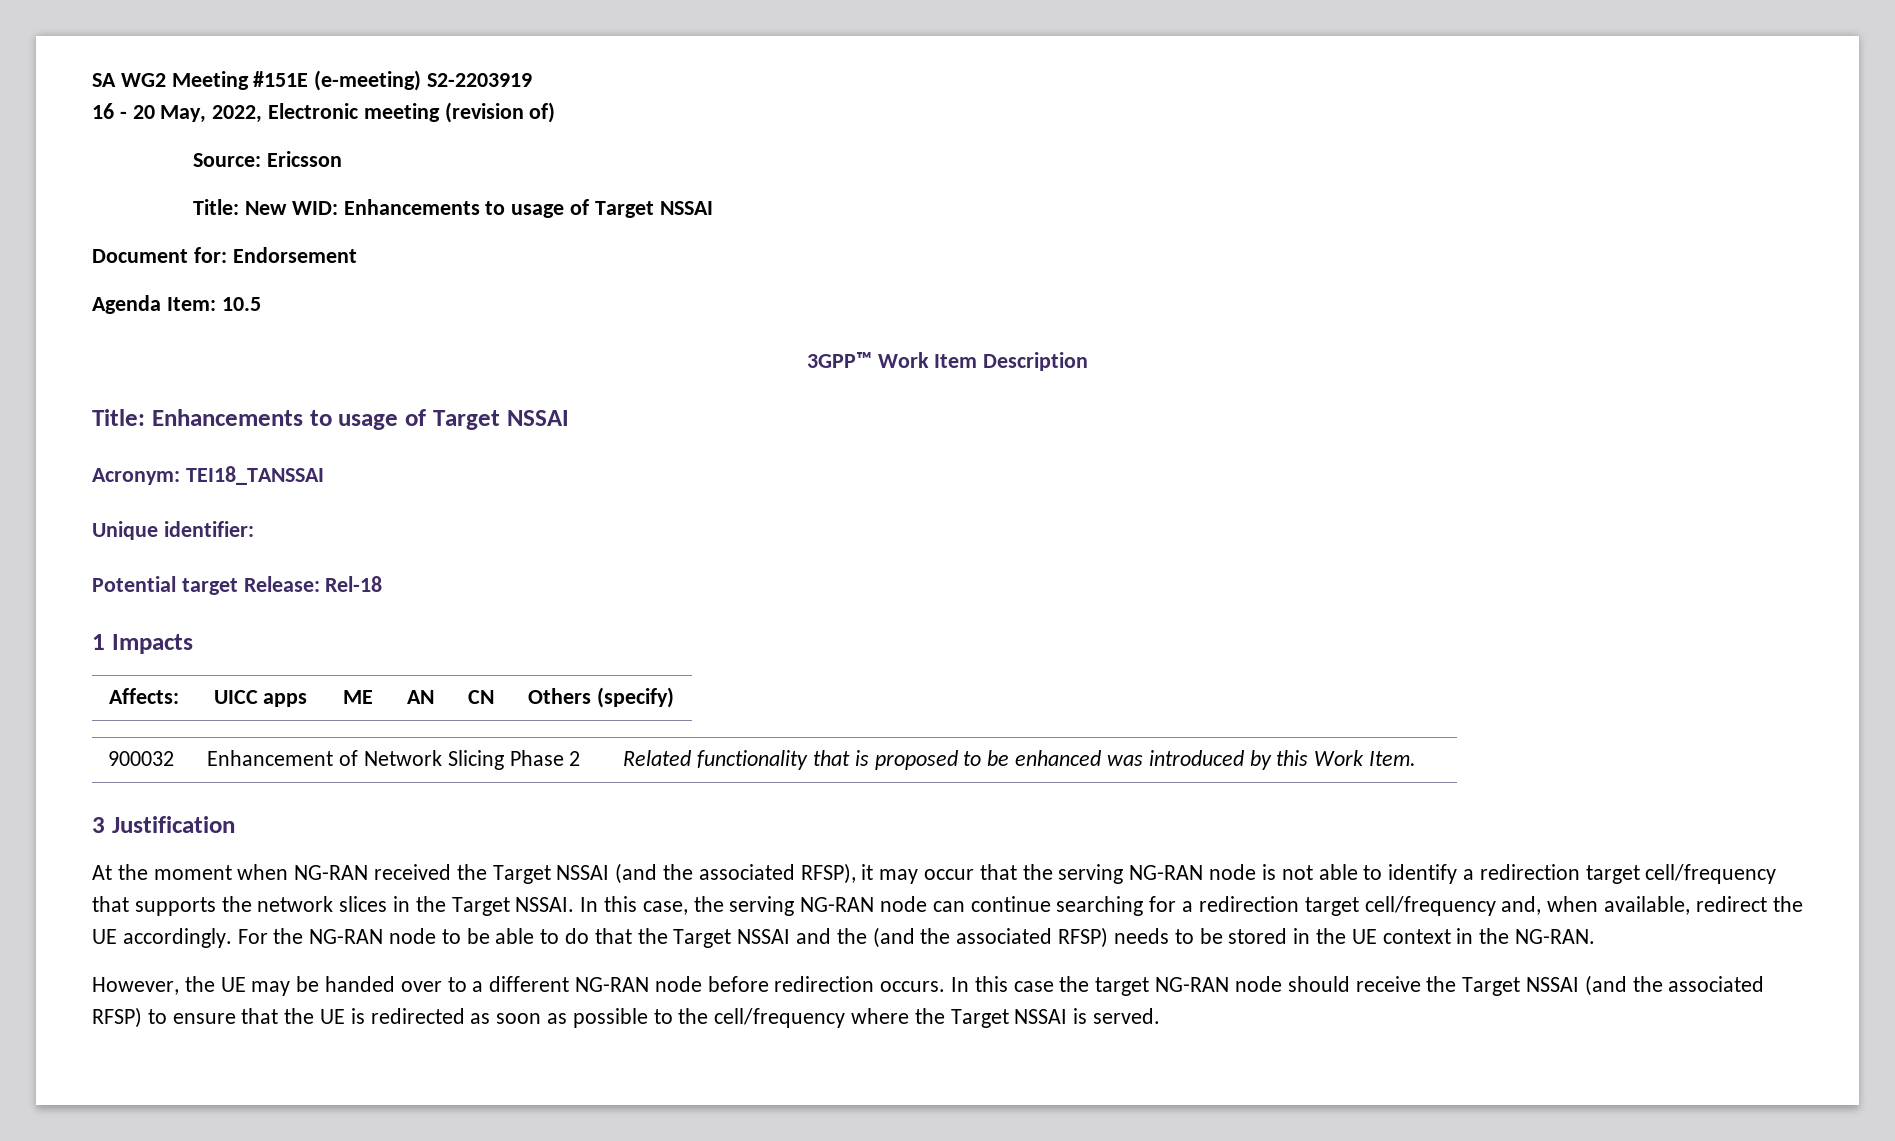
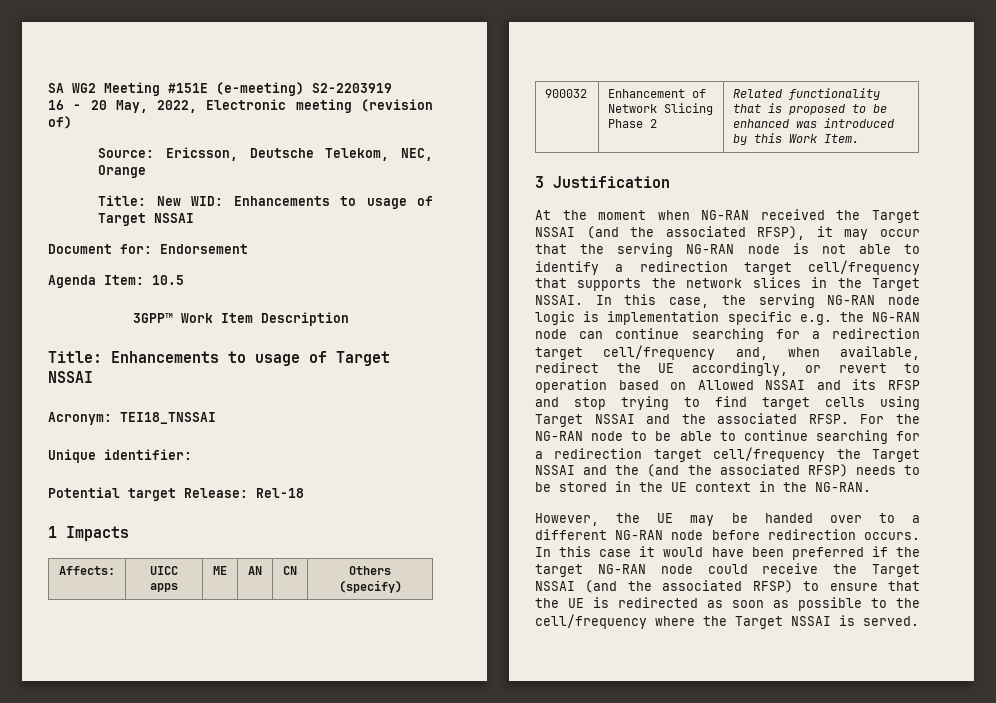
[266,151,342,167] Ericsson -> [165,147,433,161] [98,165,147,178] Ericsson, Deutsche Telekom, NEC, Orange
[185,466,324,485] TEI18_TANSSAI -> [120,412,216,424] TEI18_TNSSAI
(928, 904) none -> [535,311,920,325] [535,329,567,339] logic is implementation specific e.g. the NG-RAN node
[122,928,232,948] accordingly. -> [691,362,920,376] [535,379,920,393] [535,396,920,410] [535,413,849,427] accordingly, or revert to operation based on Allowed NSSAI and its RFSP and stop trying to find target cells using Target NSSAI and the associated RFSP.
[565,928,632,944] do that -> [743,430,920,444] [535,447,826,462] continue searching for a redirection target cell/frequency
(1054, 986) none -> [639,546,888,560] it would have been preferred if
[1287,976,1350,992] should -> [707,564,748,574] could

